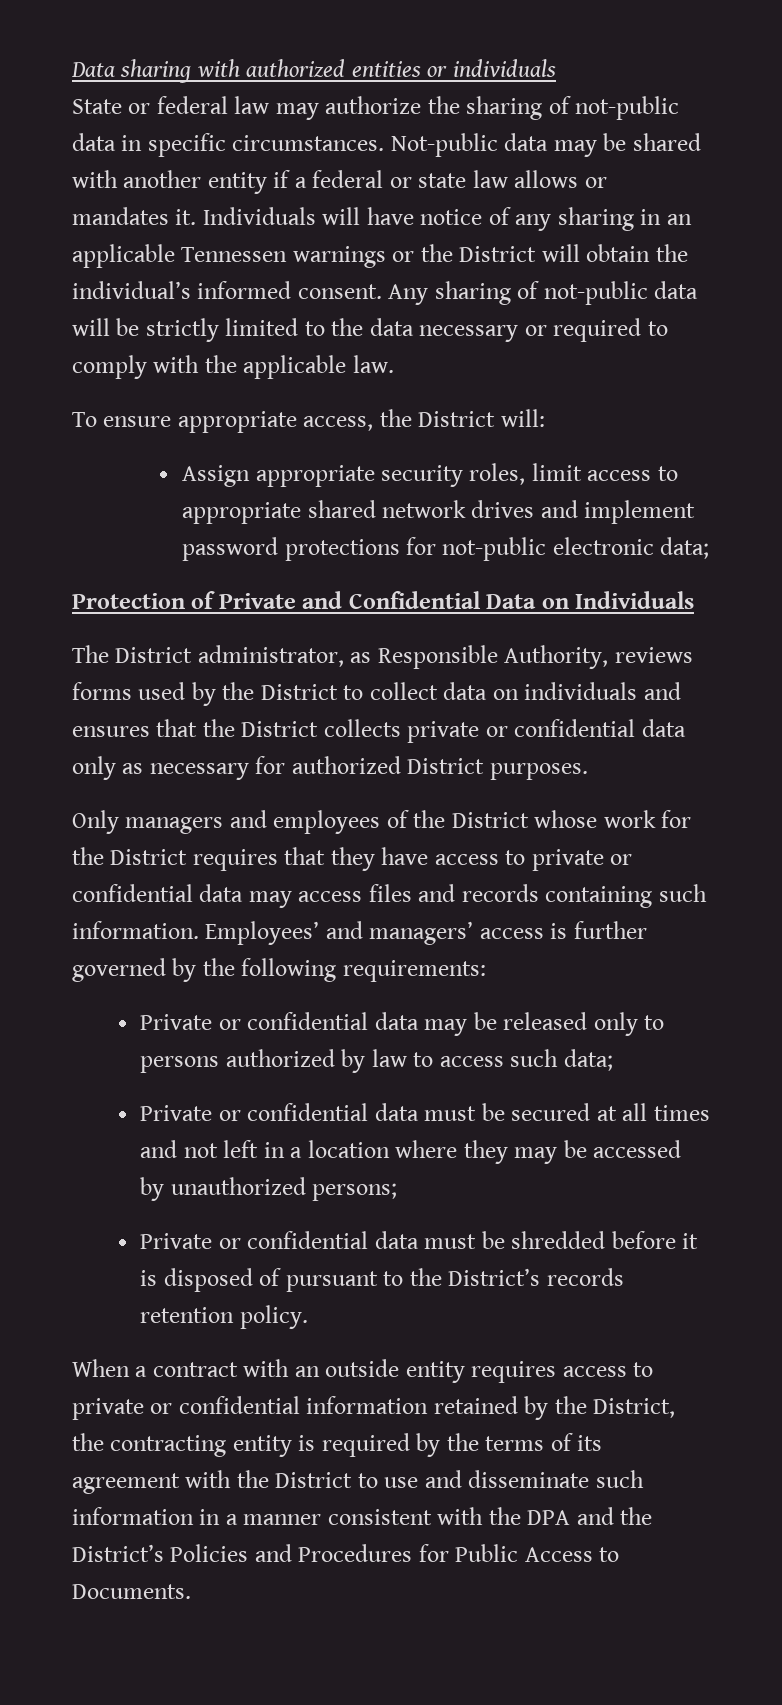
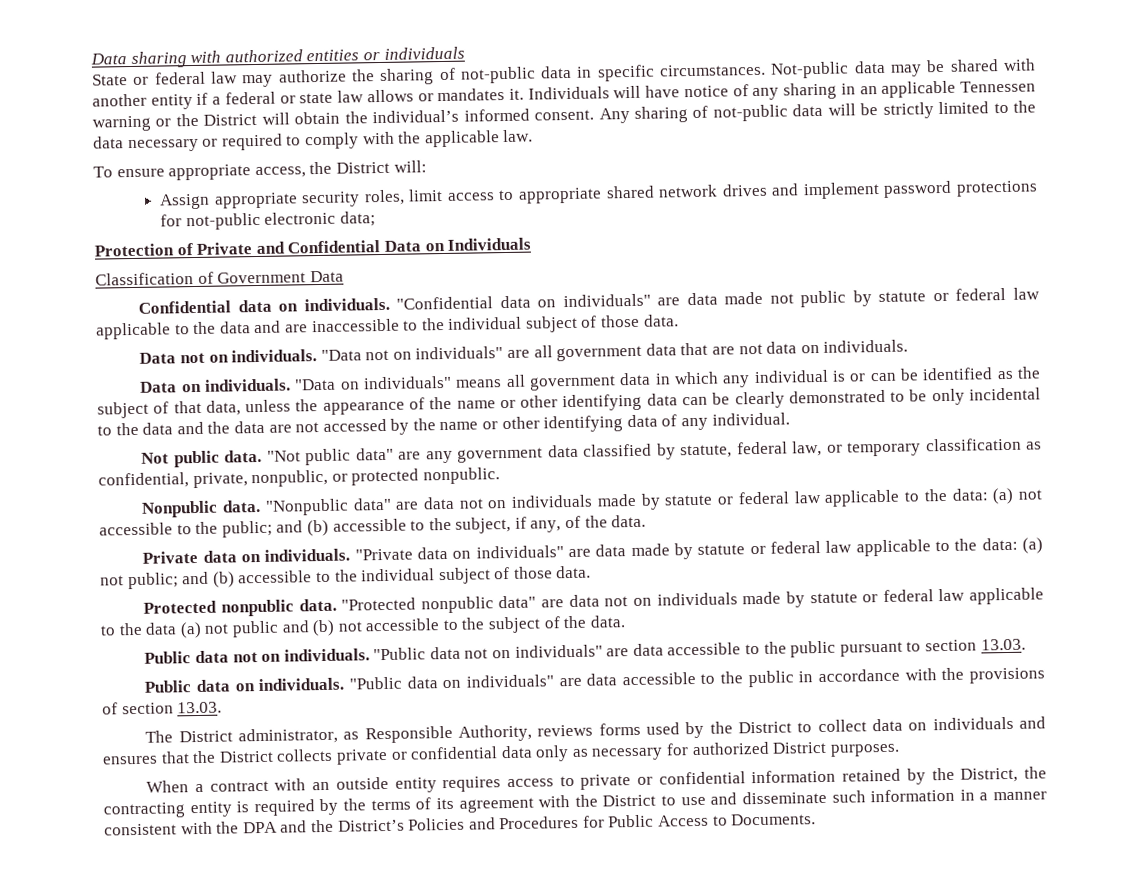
[292,246,386,268] warnings -> [92,115,151,132] warning
(695, 600) none -> [95,270,344,286] [138,287,1041,314] [96,314,679,340] [139,339,909,364] [139,366,1041,393] [97,387,1042,419] [97,412,790,436] [141,437,1042,468] [98,467,500,489] [141,487,1043,518] [99,514,647,538] [142,537,1043,564] [100,565,592,590] [143,587,1044,617] [100,615,625,639] [144,638,1026,664] [144,667,1045,693] [102,701,223,715] // Classification of Government Data // Confidential data on individuals. "Confidential data on individuals" are data made not public by statute or federal law applicable to the data and are inaccessible to the individual subject of those data. // Data not on individuals. "Data not on individuals" are all government data that are not data on individuals. // Data on individuals. "Data on individuals" means all government data in which any individual is or can be identified as the subject of that data, unless the appearance of the name or other identifying data can be clearly demonstrated to be only incidental to the data and the data are not accessed by the name or other identifying data of any individual. // Not public data. "Not public data" are any government data classified by statute, federal law, or temporary classification as confidential, private, nonpublic, or protected nonpublic. // Nonpublic data. "Nonpublic data" are data not on individuals made by statute or federal law applicable to the data: (a) not accessible to the public; and (b) accessible to the subject, if any, of the data. // Private data on individuals. "Private data on individuals" are data made by statute or federal law applicable to the data: (a) not public; and (b) accessible to the individual subject of those data. // Protected nonpublic data. "Protected nonpublic data" are data not on individuals made by statute or federal law applicable to the data (a) not public and (b) not accessible to the subject of the data. // Public data not on individuals. "Public data not on individuals" are data accessible to the public pursuant to section 13.03. // Public data on individuals. "Public data on individuals" are data accessible to the public in accordance with the provisions of section 13.03.
[72,810,692,834] [72,847,633,871] [72,884,707,908] [72,921,647,945] [72,958,486,982] [140,1012,665,1036] [140,1049,613,1073] [140,1103,710,1121] [140,1140,682,1164] [140,1177,398,1201] [140,1231,699,1249] [140,1268,624,1292] [140,1305,308,1329] // Only managers and employees of the District whose work for the District requires that they have access to private or confidential data may access files and records containing such information. Employees’ and managers’ access is further governed by the following requirements: // Private or confidential data may be released only to persons authorized by law to access such data; // Private or confidential data must be secured at all times and not left in a location where they may be accessed by unauthorized persons; // Private or confidential data must be shredded before it is disposed of pursuant to the District’s records retention policy. -> (900, 750) none

